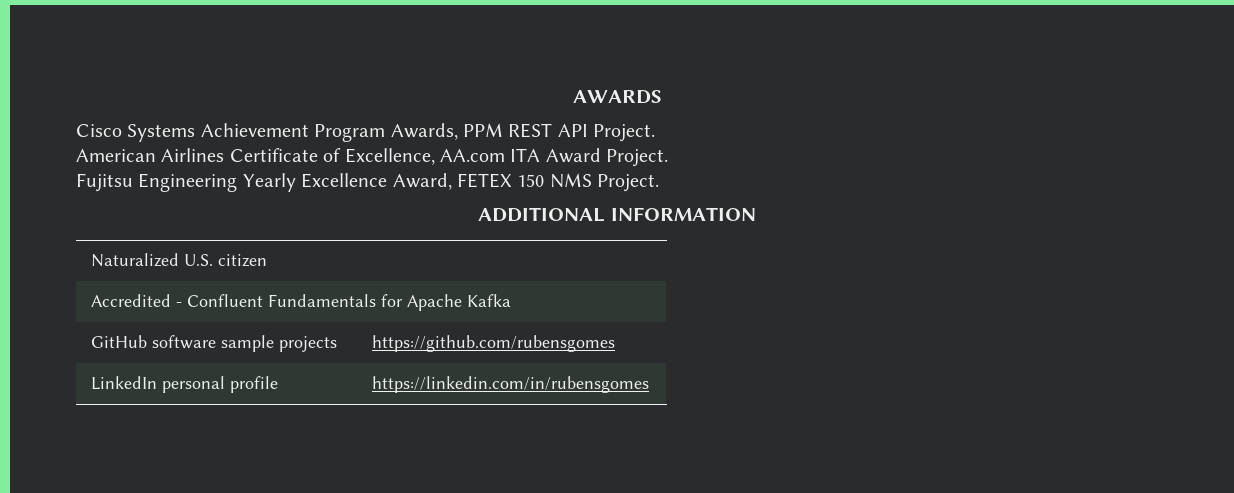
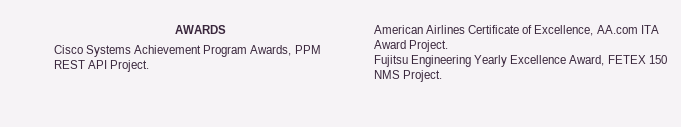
[478,207,756,222] [91,253,268,267] [91,294,512,311] [91,335,338,352] [372,335,616,352] [91,376,279,393] [372,376,650,393] // ADDITIONAL INFORMATION // Naturalized U.S. citizen // Accredited - Confluent Fundamentals for Apache Kafka // GitHub software sample projects | https://github.com/rubensgomes // LinkedIn personal profile | https://linkedin.com/in/rubensgomes -> (443, 76) none

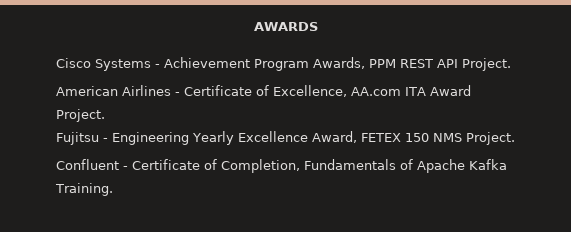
(132, 51) none -> [155,64,160,68] -
(466, 29) none -> [175,92,180,96] -
(408, 61) none -> [103,138,108,142] -
(443, 76) none -> [56,159,507,173] [55,183,113,196] // Confluent - Certificate of Completion, Fundamentals of Apache Kafka Training.

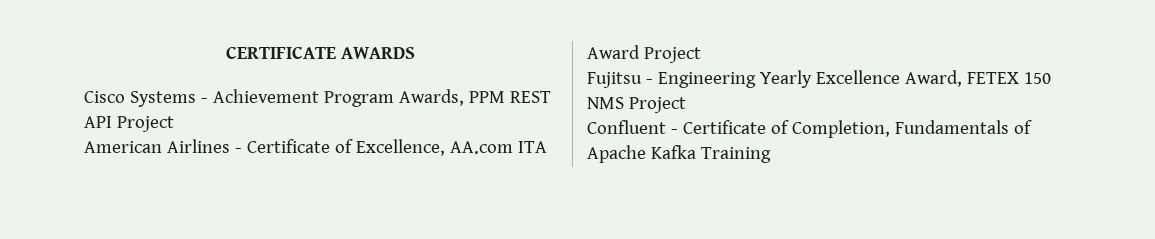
(253, 26) none -> [225,46,336,59] CERTIFICATE
[462,58,511,71] Project. -> [116,116,174,132] Project
[56,109,105,122] Project. -> [643,47,701,63] Project
[465,132,515,145] Project. -> [628,97,686,113] Project
[55,183,113,196] Training. -> [700,147,771,163] Training

